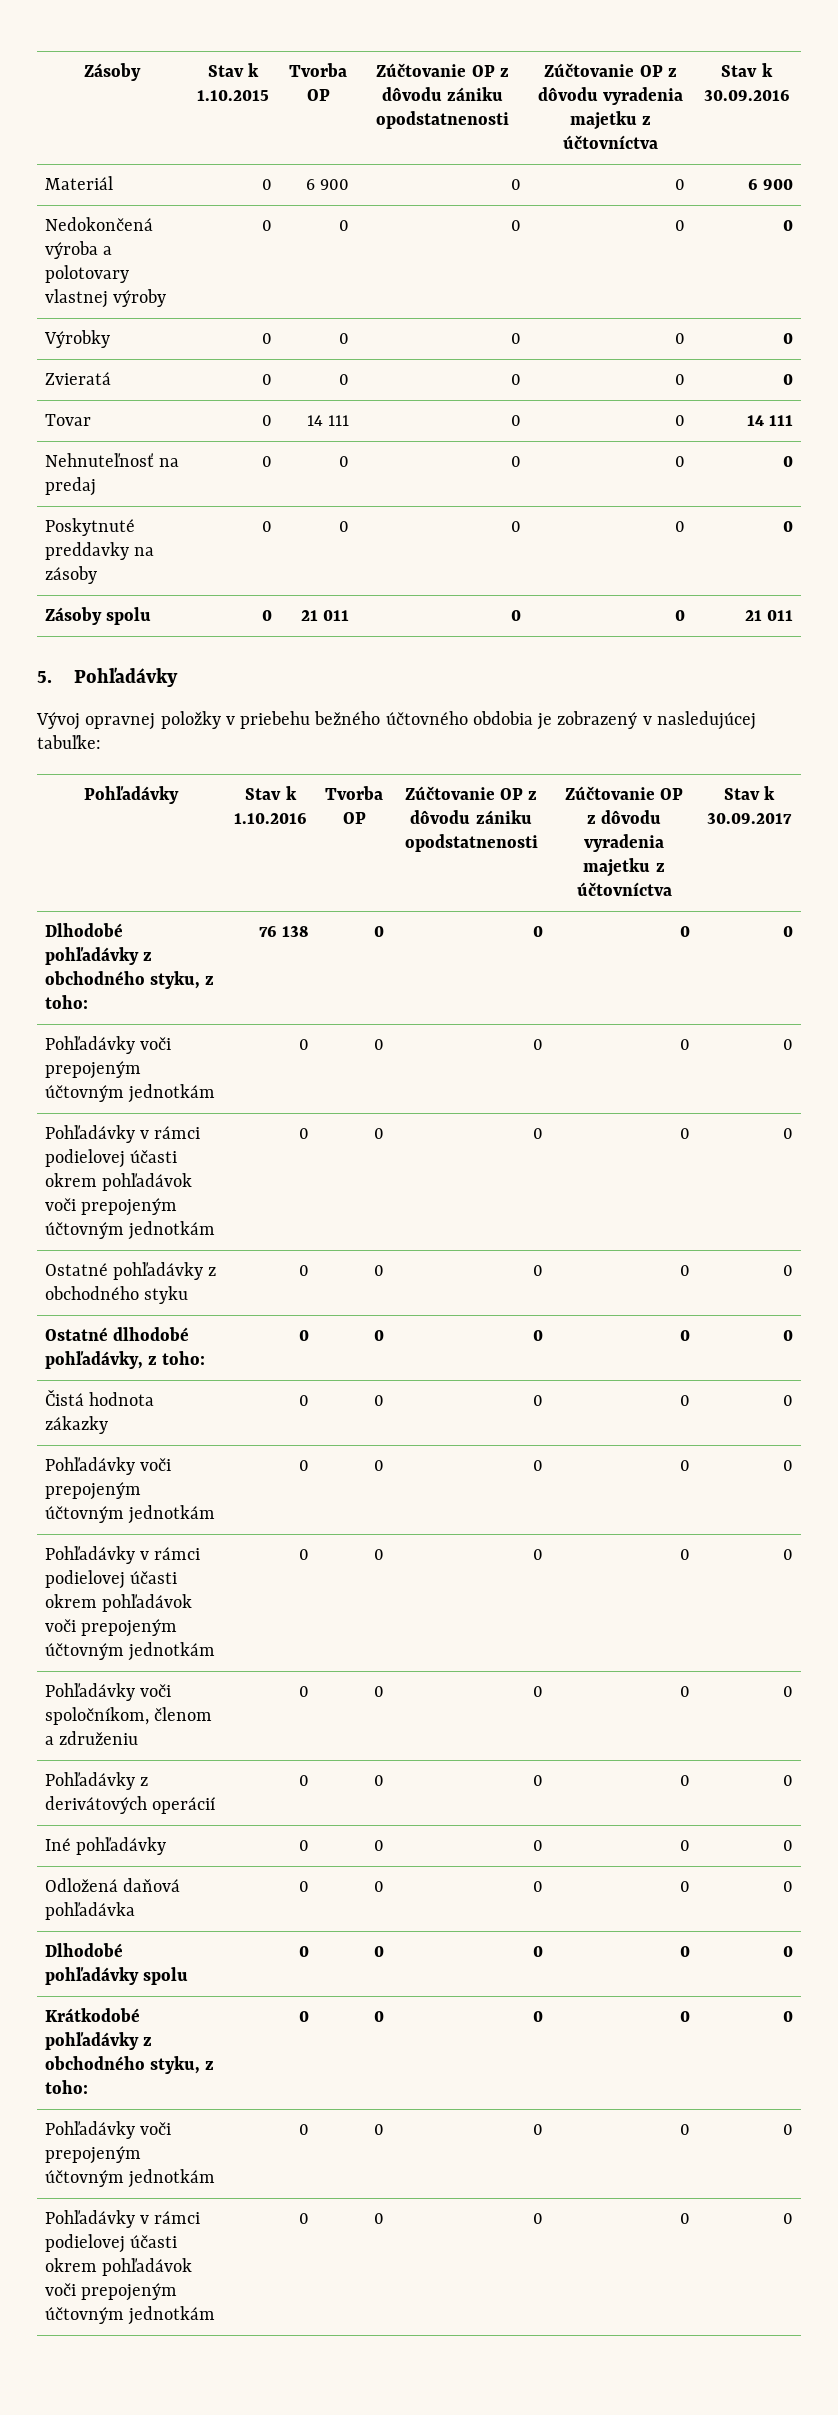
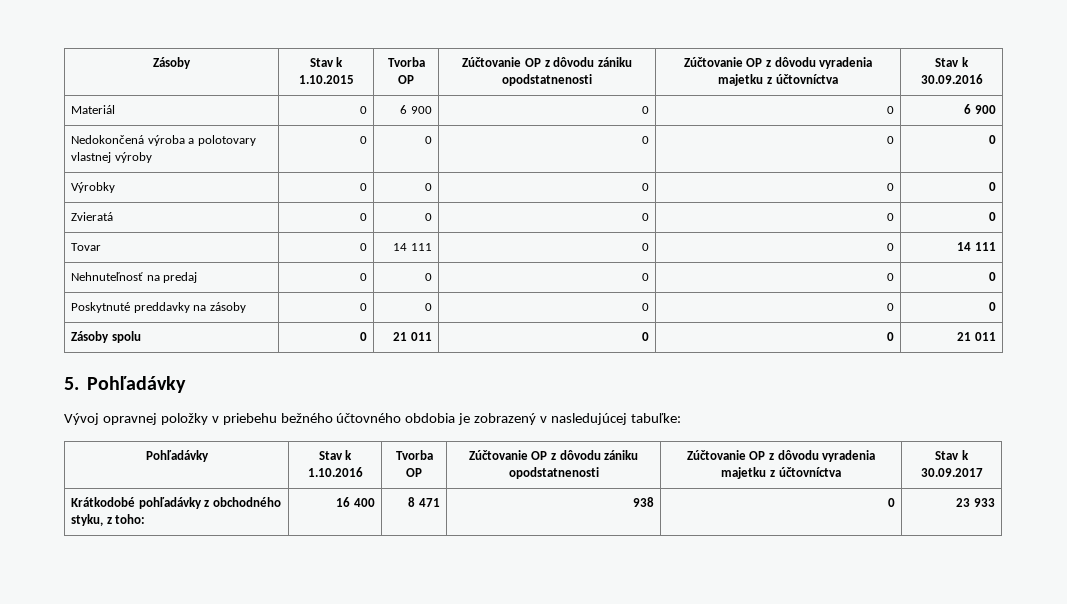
[44,923,123,937] [44,947,153,965] [44,971,215,989] [44,995,88,1009] [258,926,310,937] [374,926,385,937] [533,926,544,937] [680,926,691,937] [783,926,794,937] [44,1036,172,1054] [44,1061,141,1079] [44,1084,216,1103] [299,1039,310,1050] [374,1039,385,1050] [533,1039,544,1050] [680,1039,691,1050] [783,1039,794,1050] [44,1125,201,1143] [44,1149,178,1168] [44,1173,193,1191] [44,1198,178,1216] [44,1221,216,1240] [299,1128,310,1139] [374,1128,385,1139] [533,1128,544,1139] [680,1128,691,1139] [783,1128,794,1139] [44,1262,217,1280] [44,1286,189,1304] [299,1265,310,1276] [374,1265,385,1276] [533,1265,544,1276] [680,1265,691,1276] [783,1265,794,1276] [44,1327,190,1341] [44,1351,206,1369] [299,1330,310,1341] [374,1330,385,1341] [533,1330,544,1341] [680,1330,691,1341] [783,1330,794,1341] [44,1390,155,1406] [44,1416,108,1434] [299,1395,310,1406] [374,1395,385,1406] [533,1395,544,1406] [680,1395,691,1406] [783,1395,794,1406] [44,1457,172,1475] [44,1482,141,1500] [44,1505,216,1524] [299,1460,310,1471] [374,1460,385,1471] [533,1460,544,1471] [680,1460,691,1471] [783,1460,794,1471] [44,1546,201,1564] [44,1570,178,1589] [44,1594,193,1612] [44,1619,178,1637] [44,1642,216,1661] [299,1549,310,1560] [374,1549,385,1560] [533,1549,544,1560] [680,1549,691,1560] [783,1549,794,1560] [44,1683,172,1701] [44,1707,213,1725] [44,1731,139,1745] [299,1686,310,1697] [374,1686,385,1697] [533,1686,544,1697] [680,1686,691,1697] [783,1686,794,1697] [44,1772,149,1790] [44,1796,216,1814] [299,1775,310,1786] [374,1775,385,1786] [533,1775,544,1786] [680,1775,691,1786] [783,1775,794,1786] [44,1837,167,1855] [299,1840,310,1851] [374,1840,385,1851] [533,1840,544,1851] [680,1840,691,1851] [783,1840,794,1851] [44,1878,181,1892] [44,1902,135,1920] [299,1881,310,1892] [374,1881,385,1892] [533,1881,544,1892] [680,1881,691,1892] [783,1881,794,1892] [44,1943,123,1957] [44,1967,189,1985] [299,1946,310,1957] [374,1946,385,1957] [533,1946,544,1957] [680,1946,691,1957] [783,1946,794,1957] // Dlhodobé pohľadávky z obchodného styku, z toho: | 76 138 | 0 | 0 | 0 | 0 // Pohľadávky voči prepojeným účtovným jednotkám | 0 | 0 | 0 | 0 | 0 // Pohľadávky v rámci podielovej účasti okrem pohľadávok voči prepojeným účtovným jednotkám | 0 | 0 | 0 | 0 | 0 // Ostatné pohľadávky z obchodného styku | 0 | 0 | 0 | 0 | 0 // Ostatné dlhodobé pohľadávky, z toho: | 0 | 0 | 0 | 0 | 0 // Čistá hodnota zákazky | 0 | 0 | 0 | 0 | 0 // Pohľadávky voči prepojeným účtovným jednotkám | 0 | 0 | 0 | 0 | 0 // Pohľadávky v rámci podielovej účasti okrem pohľadávok voči prepojeným účtovným jednotkám | 0 | 0 | 0 | 0 | 0 // Pohľadávky voči spoločníkom, členom a združeniu | 0 | 0 | 0 | 0 | 0 // Pohľadávky z derivátových operácií | 0 | 0 | 0 | 0 | 0 // Iné pohľadávky | 0 | 0 | 0 | 0 | 0 // Odložená daňová pohľadávka | 0 | 0 | 0 | 0 | 0 // Dlhodobé pohľadávky spolu | 0 | 0 | 0 | 0 | 0 -> (983, 472) none
[299,2011,310,2022] [374,2011,385,2022] [533,2011,544,2022] [680,2011,691,2022] [783,2011,794,2022] [44,2121,172,2139] [44,2146,141,2164] [44,2169,216,2188] [299,2124,310,2135] [374,2124,385,2135] [533,2124,544,2135] [680,2124,691,2135] [783,2124,794,2135] [44,2210,201,2228] [44,2234,178,2253] [44,2258,193,2276] [44,2283,178,2301] [44,2306,216,2325] [299,2213,310,2224] [374,2213,385,2224] [533,2213,544,2224] [680,2213,691,2224] [783,2213,794,2224] 0 | 0 | 0 | 0 | 0 // Pohľadávky voči prepojeným účtovným jednotkám | 0 | 0 | 0 | 0 | 0 // Pohľadávky v rámci podielovej účasti okrem pohľadávok voči prepojeným účtovným jednotkám | 0 | 0 | 0 | 0 | 0 -> [336,497,375,507] [408,497,440,507] [632,497,654,507] [887,498,895,507] [956,498,995,507] 16 400 | 8 471 | 938 | 0 | 23 933

